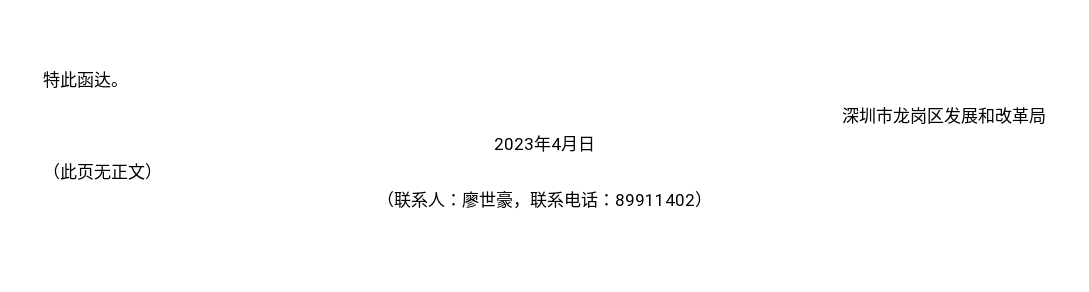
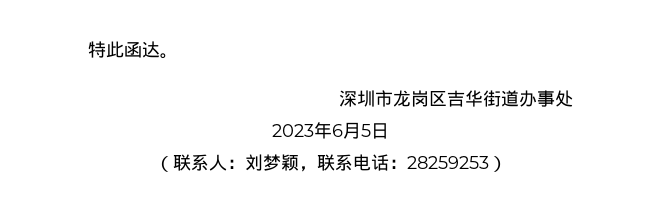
[944,107,1046,125] [494,135,595,152] [43,163,162,180] 发展和改革局 // 2023年4月日 // （此页无正文） -> [447,90,573,107] [272,122,389,139] 吉华街道办事处 // 2023年6月5日
[462,191,513,208] 廖世豪 -> [244,154,299,171] 刘梦颖
[615,194,695,206] 89911402 -> [406,156,489,169] 28259253

